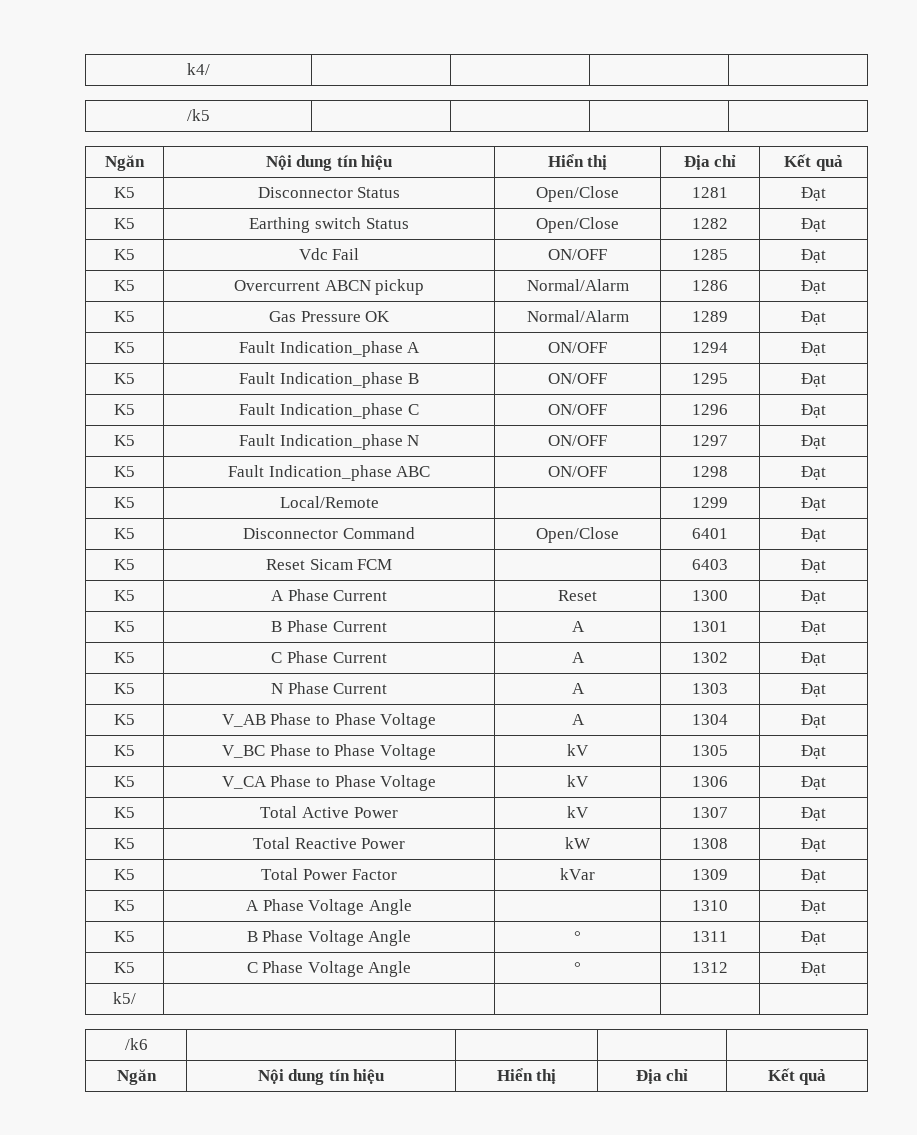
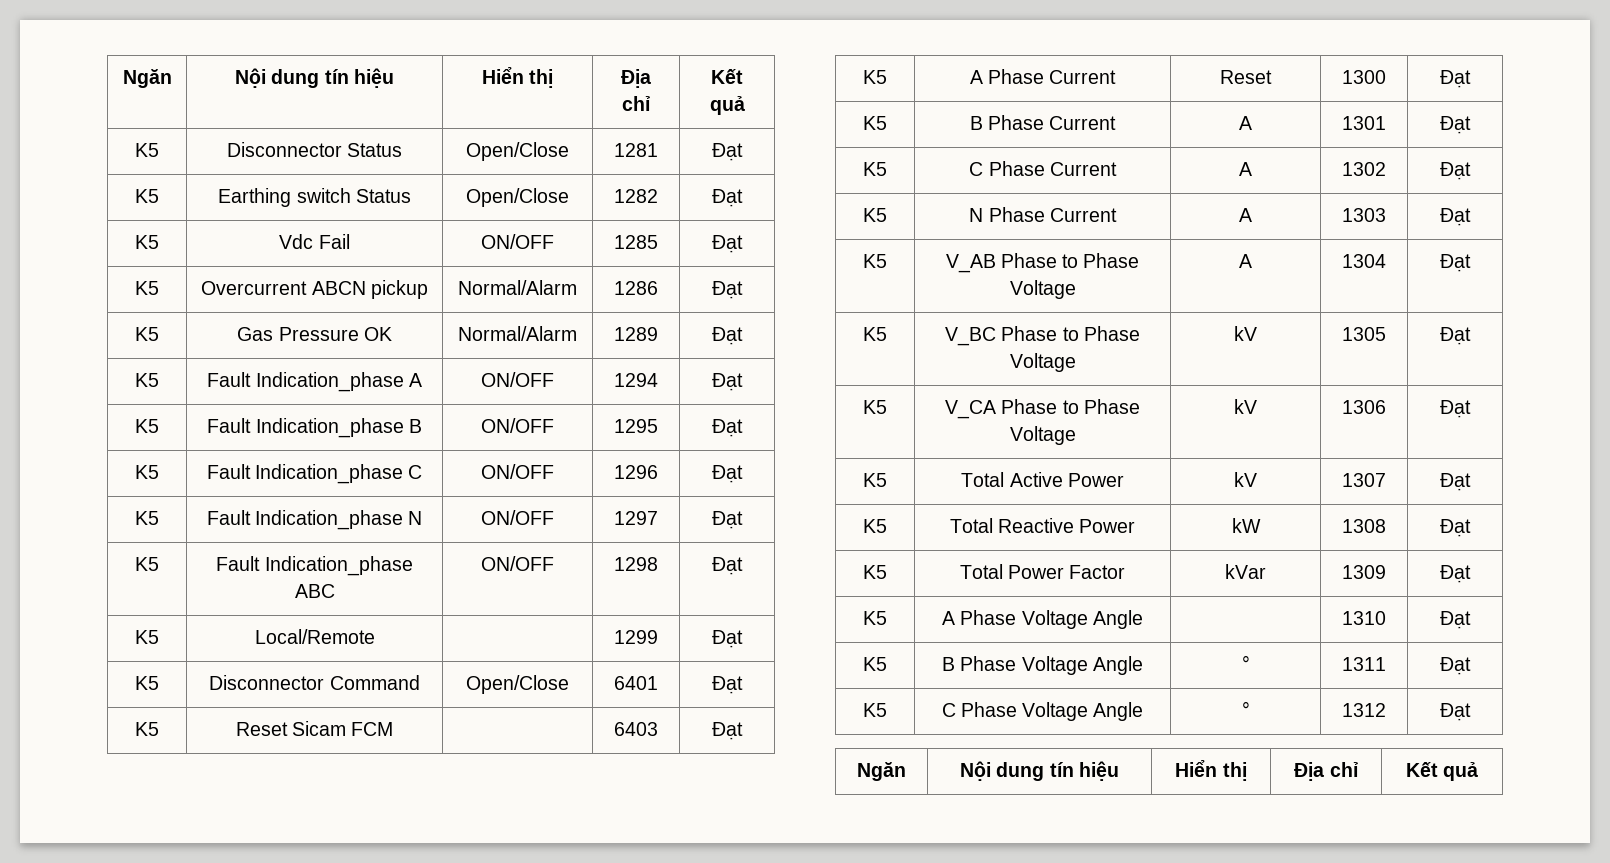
[187,63,210,75] [187,109,210,121] k4/ | | | | // /k5 | | | | // -> (122, 78) none
[113,992,136,1004] [124,1038,148,1050] // k5/ | | | | // /k6 | | | | -> (1471, 712) none

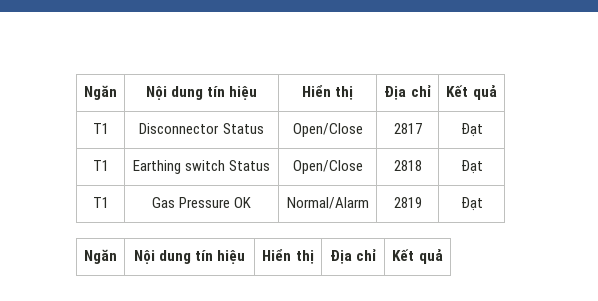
[135,143,159,157] K5 -> [92,123,109,134] T1
[614,143,658,157] [712,143,743,161] [135,189,159,203] 1281 | Đạt // K5 -> [393,123,422,134] [460,123,483,137] [92,160,109,171] 2817 | Đạt // T1
[614,189,658,203] [712,189,743,207] [135,235,159,249] [279,234,350,249] [481,234,554,249] [614,235,658,249] [712,235,743,253] [135,281,159,295] [201,280,428,299] [458,280,577,295] [614,281,658,295] [712,281,743,299] [135,327,159,341] [237,327,392,341] [458,326,577,341] [614,327,658,341] [712,327,743,345] [135,373,159,387] [207,372,422,392] [481,372,554,387] [614,373,658,387] [712,373,743,391] [135,419,159,433] [207,418,422,438] [481,418,554,433] [614,419,658,433] [712,419,743,437] [135,465,159,479] [206,464,423,484] [481,464,554,479] [614,465,658,479] [712,465,743,483] [135,511,159,525] [206,510,423,530] [481,510,554,525] [614,511,658,525] [712,511,743,529] [135,557,159,571] [216,556,413,576] [294,584,335,598] [481,556,554,571] [614,557,658,571] [712,557,743,575] [135,630,159,644] [254,629,375,644] [614,630,658,644] [712,630,743,648] [135,676,159,690] [209,675,420,690] [466,675,569,694] [614,676,658,690] [712,676,743,694] [135,722,159,736] [235,721,394,736] [614,722,658,736] [712,722,743,740] [863,70,887,84] [969,69,1117,84] [1220,70,1272,84] [1342,70,1386,84] [1440,70,1471,88] [863,116,887,130] [969,115,1117,130] [1239,116,1252,130] [1342,116,1386,130] [1440,116,1471,134] [863,162,887,176] [969,161,1117,176] [1239,162,1252,176] [1342,162,1386,176] [1440,162,1471,180] [863,208,887,222] [969,207,1117,222] [1239,208,1252,222] [1342,208,1386,222] [1440,208,1471,226] [863,254,887,268] [945,253,1140,273] [1009,280,1076,299] [1239,254,1252,268] [1342,254,1386,268] [1440,254,1471,272] [863,327,887,341] [945,326,1140,346] [1009,353,1076,372] [1234,326,1257,341] [1342,327,1386,341] [1440,327,1471,345] [863,400,887,414] [945,399,1140,419] [1009,426,1076,445] [1234,399,1257,414] [1342,400,1386,414] [1440,400,1471,418] [863,473,887,487] [961,472,1124,487] [1234,472,1257,487] [1342,473,1386,487] [1440,473,1471,491] [863,519,887,533] [949,518,1136,533] [1231,518,1261,533] [1342,519,1386,533] [1440,519,1471,537] [863,565,887,579] [959,564,1126,579] [1225,564,1266,579] [1342,565,1386,579] [1440,565,1471,583] [863,611,887,625] [942,610,1143,629] [1342,611,1386,625] [1440,611,1471,629] [863,657,887,671] [942,656,1143,675] [1241,655,1250,671] [1342,657,1386,671] [1440,657,1471,675] [863,703,887,717] [941,702,1144,721] [1241,701,1250,717] [1342,703,1386,717] 1282 | Đạt // K5 | Vdc Fail | ON/OFF | 1285 | Đạt // K5 | Overcurrent ABCN pickup | Normal/Alarm | 1286 | Đạt // K5 | Gas Pressure OK | Normal/Alarm | 1289 | Đạt // K5 | Fault Indication_phase A | ON/OFF | 1294 | Đạt // K5 | Fault Indication_phase B | ON/OFF | 1295 | Đạt // K5 | Fault Indication_phase C | ON/OFF | 1296 | Đạt // K5 | Fault Indication_phase N | ON/OFF | 1297 | Đạt // K5 | Fault Indication_phase ABC | ON/OFF | 1298 | Đạt // K5 | Local/Remote | | 1299 | Đạt // K5 | Disconnector Command | Open/Close | 6401 | Đạt // K5 | Reset Sicam FCM | | 6403 | Đạt // K5 | A Phase Current | Reset | 1300 | Đạt // K5 | B Phase Current | A | 1301 | Đạt // K5 | C Phase Current | A | 1302 | Đạt // K5 | N Phase Current | A | 1303 | Đạt // K5 | V_AB Phase to Phase Voltage | A | 1304 | Đạt // K5 | V_BC Phase to Phase Voltage | kV | 1305 | Đạt // K5 | V_CA Phase to Phase Voltage | kV | 1306 | Đạt // K5 | Total Active Power | kV | 1307 | Đạt // K5 | Total Reactive Power | kW | 1308 | Đạt // K5 | Total Power Factor | kVar | 1309 | Đạt // K5 | A Phase Voltage Angle | | 1310 | Đạt // K5 | B Phase Voltage Angle | ° | 1311 | Đạt // K5 | C Phase Voltage Angle | ° | 1312 -> [393,160,422,171] [460,160,483,174] [92,197,109,208] [151,197,252,208] [286,197,369,209] [393,197,422,208] 2818 | Đạt // T1 | Gas Pressure OK | Normal/Alarm | 2819

